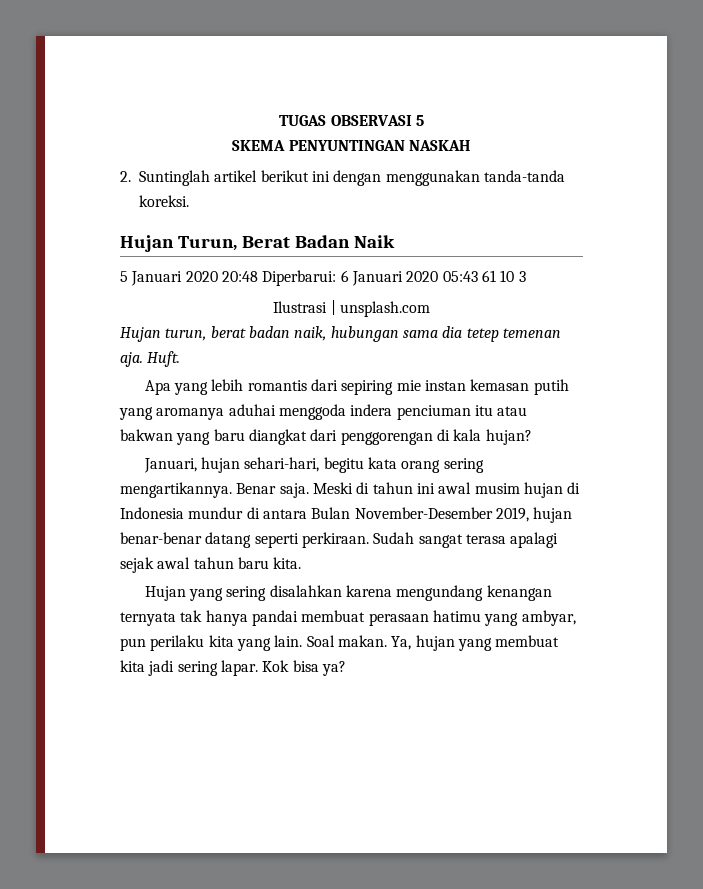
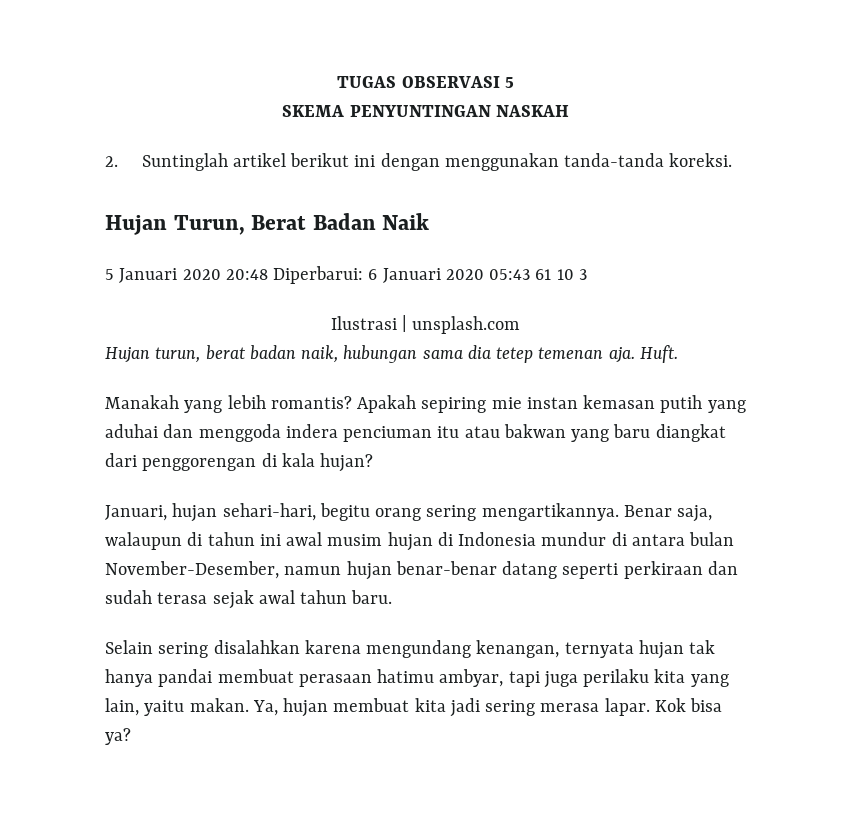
[144,380,171,395] Apa -> [105,395,179,409] Manakah
[247,379,339,391] romantis dari -> [270,395,417,413] romantis? Apakah
[156,404,276,420] aromanya aduhai -> [105,424,194,438] aduhai dan
[368,457,398,469] kata -> (370, 512) none
[279,482,353,498] saja. Meski -> [677,505,713,522] [105,532,182,550] saja, walaupun
[311,507,529,522] Bulan November-Desember 2019, -> [689,532,735,546] [105,561,342,579] bulan November-Desember, namun
[301,532,559,548] [120,557,302,573] [144,586,224,601] perkiraan. Sudah sangat terasa apalagi sejak awal tahun baru kita. // Hujan yang -> [623,561,738,579] [105,590,393,609] [105,640,153,654] perkiraan dan sudah terasa sejak awal tahun baru. // Selain
[486,585,552,601] [120,612,176,626] kenangan ternyata -> [476,640,684,659] kenangan, ternyata hujan
[484,610,576,626] [120,638,146,651] yang ambyar, pun -> [439,669,578,688] ambyar, tapi juga
[274,635,335,647] lain. Soal -> [105,698,185,716] lain, yaitu
[457,638,492,651] yang -> (329, 707) none
(218, 668) none -> [540,703,600,712] merasa

